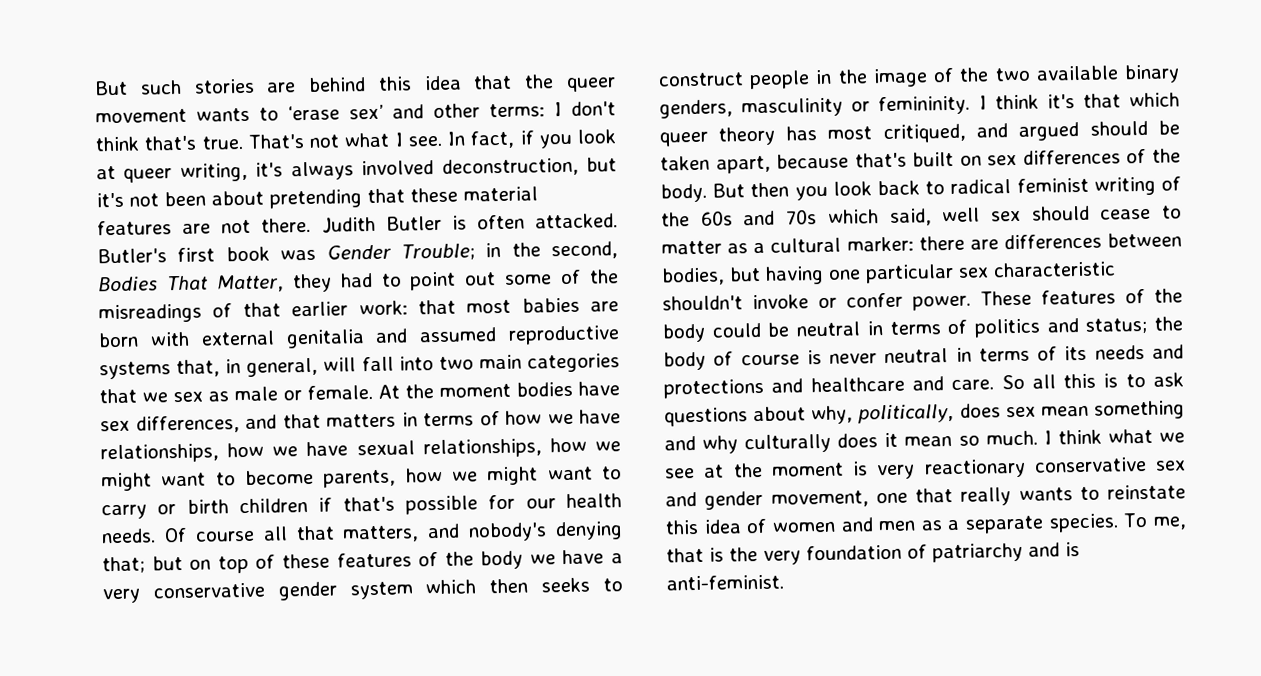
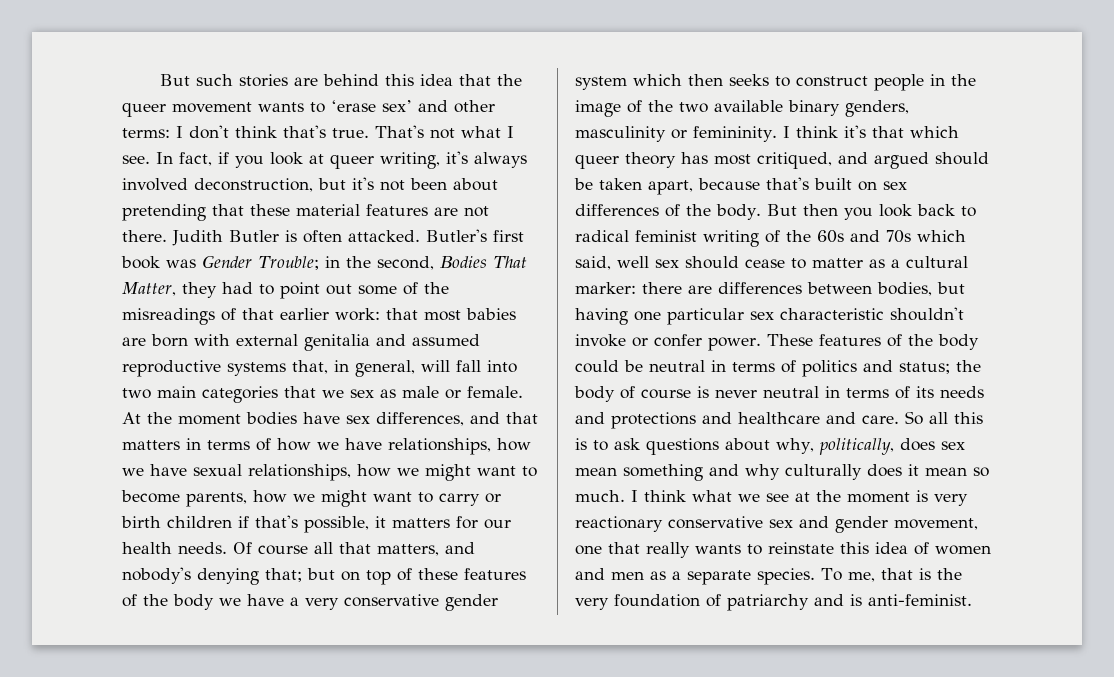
[405,495,478,515] possible -> [304,516,450,533] possible, it matters

